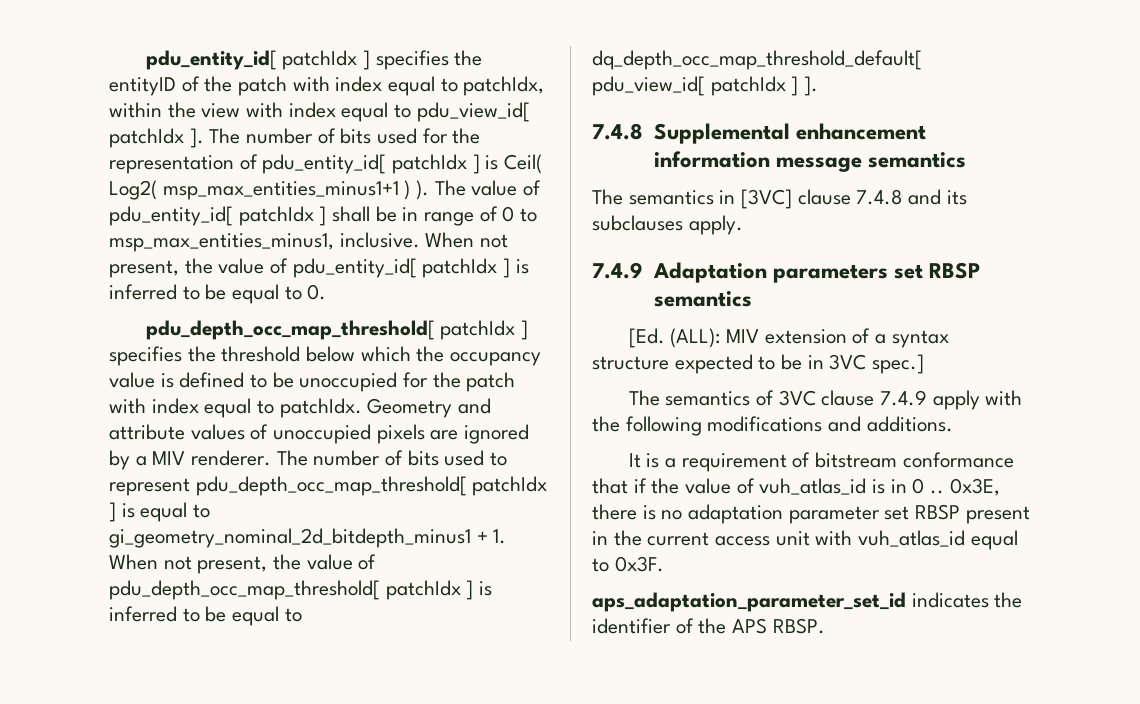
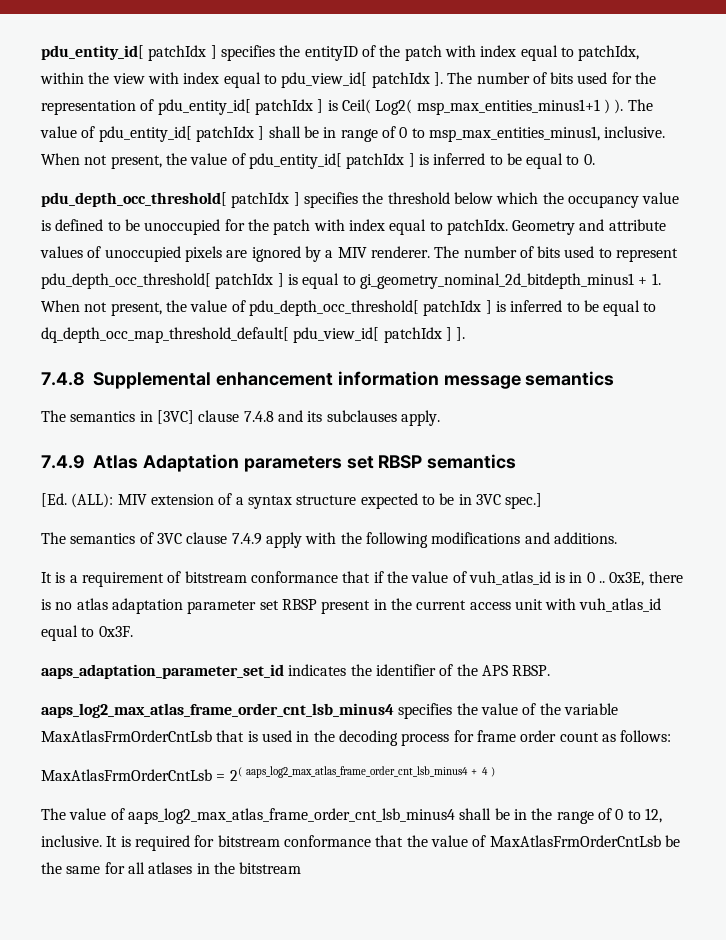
[145,320,435,340] pdu_depth_occ_map_threshold[ -> [41,192,227,207] pdu_depth_occ_threshold[
[195,476,467,496] pdu_depth_occ_map_threshold[ -> [41,273,211,289] pdu_depth_occ_threshold[
[109,580,380,600] pdu_depth_occ_map_threshold[ -> [248,300,419,316] pdu_depth_occ_threshold[
(643, 270) none -> [93,455,138,469] Atlas
(683, 515) none -> [76,598,108,610] atlas
[592,592,906,612] aps_adaptation_parameter_set_id -> [41,664,284,679] aaps_adaptation_parameter_set_id
(825, 626) none -> [41,703,618,719] [41,730,672,746] [41,766,495,781] [41,808,662,824] [41,835,680,851] [41,862,302,874] // aaps_log2_max_atlas_frame_order_cnt_lsb_minus4 specifies the value of the variable MaxAtlasFrmOrderCntLsb that is used in the decoding process for frame order count as follows: // MaxAtlasFrmOrderCntLsb = 2( aaps_log2_max_atlas_frame_order_cnt_lsb_minus4 + 4 ) // The value of aaps_log2_max_atlas_frame_order_cnt_lsb_minus4 shall be in the range of 0 to 12, inclusive. It is required for bitstream conformance that the value of MaxAtlasFrmOrderCntLsb be the same for all atlases in the bitstream

